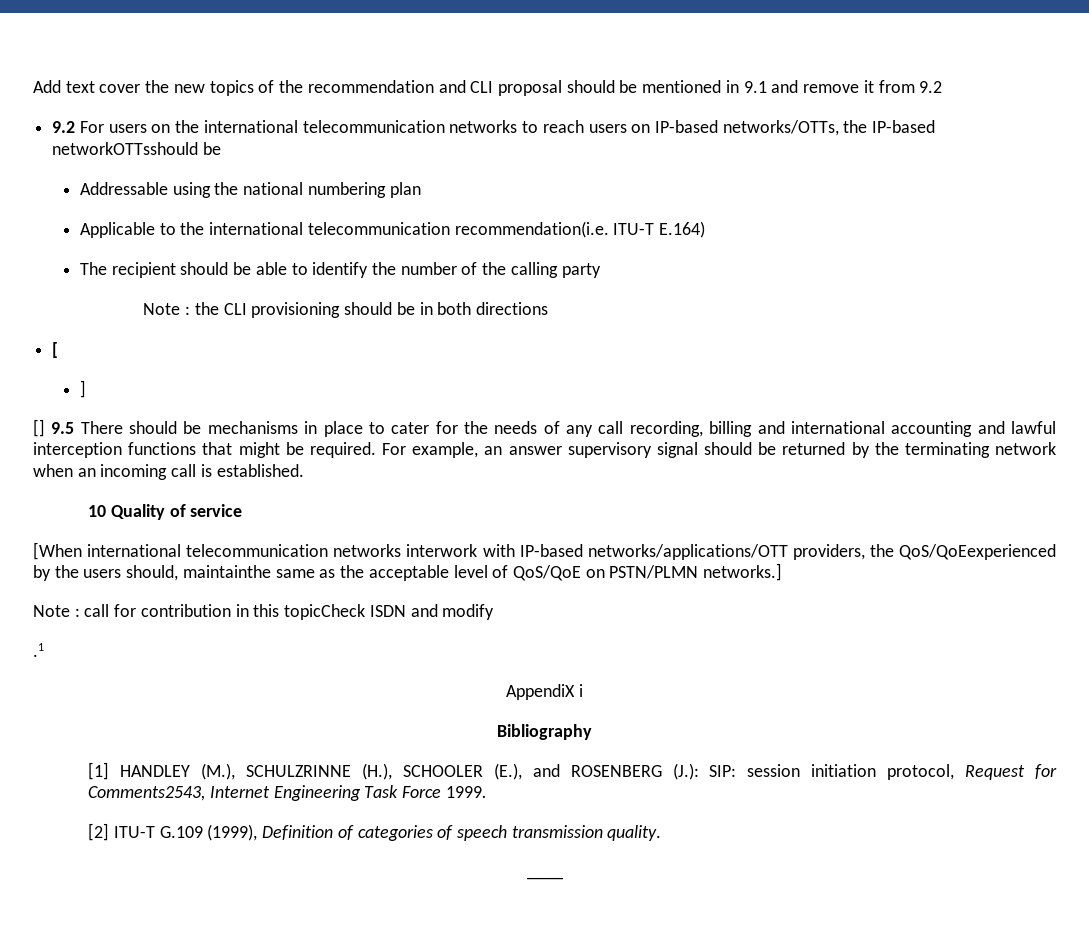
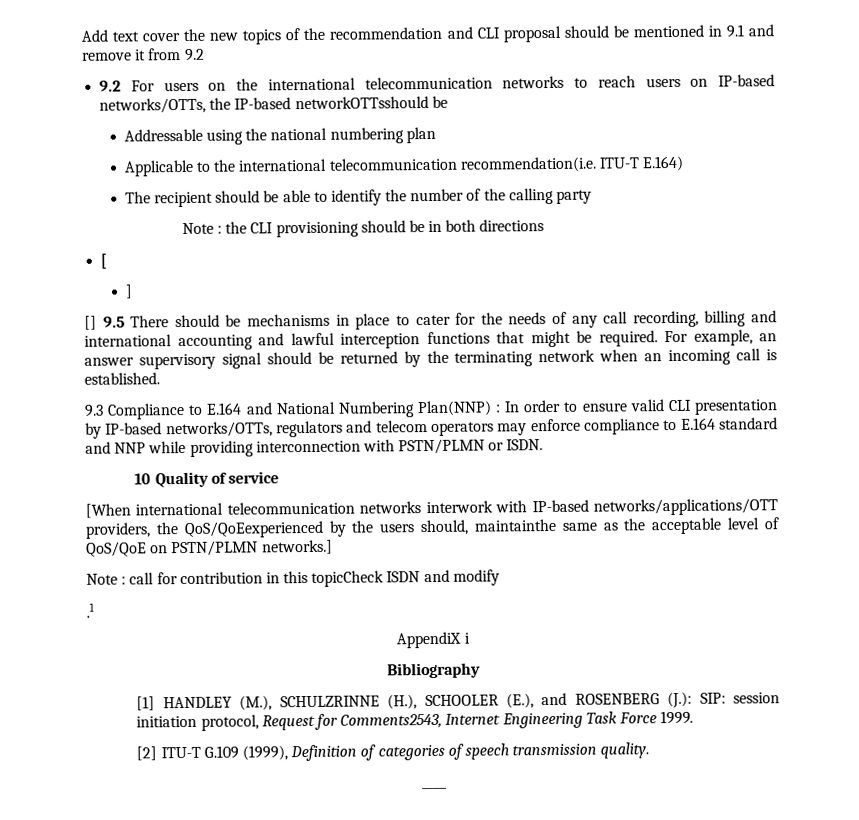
(304, 470) none -> [84,399,778,420] [85,417,778,439] [85,438,544,457] // 9.3 Compliance to E.164 and National Numbering Plan(NNP) : In order to ensure valid CLI presentation by IP-based networks/OTTs, regulators and telecom operators may enforce compliance to E.164 standard and NNP while providing interconnection with PSTN/PLMN or ISDN.

